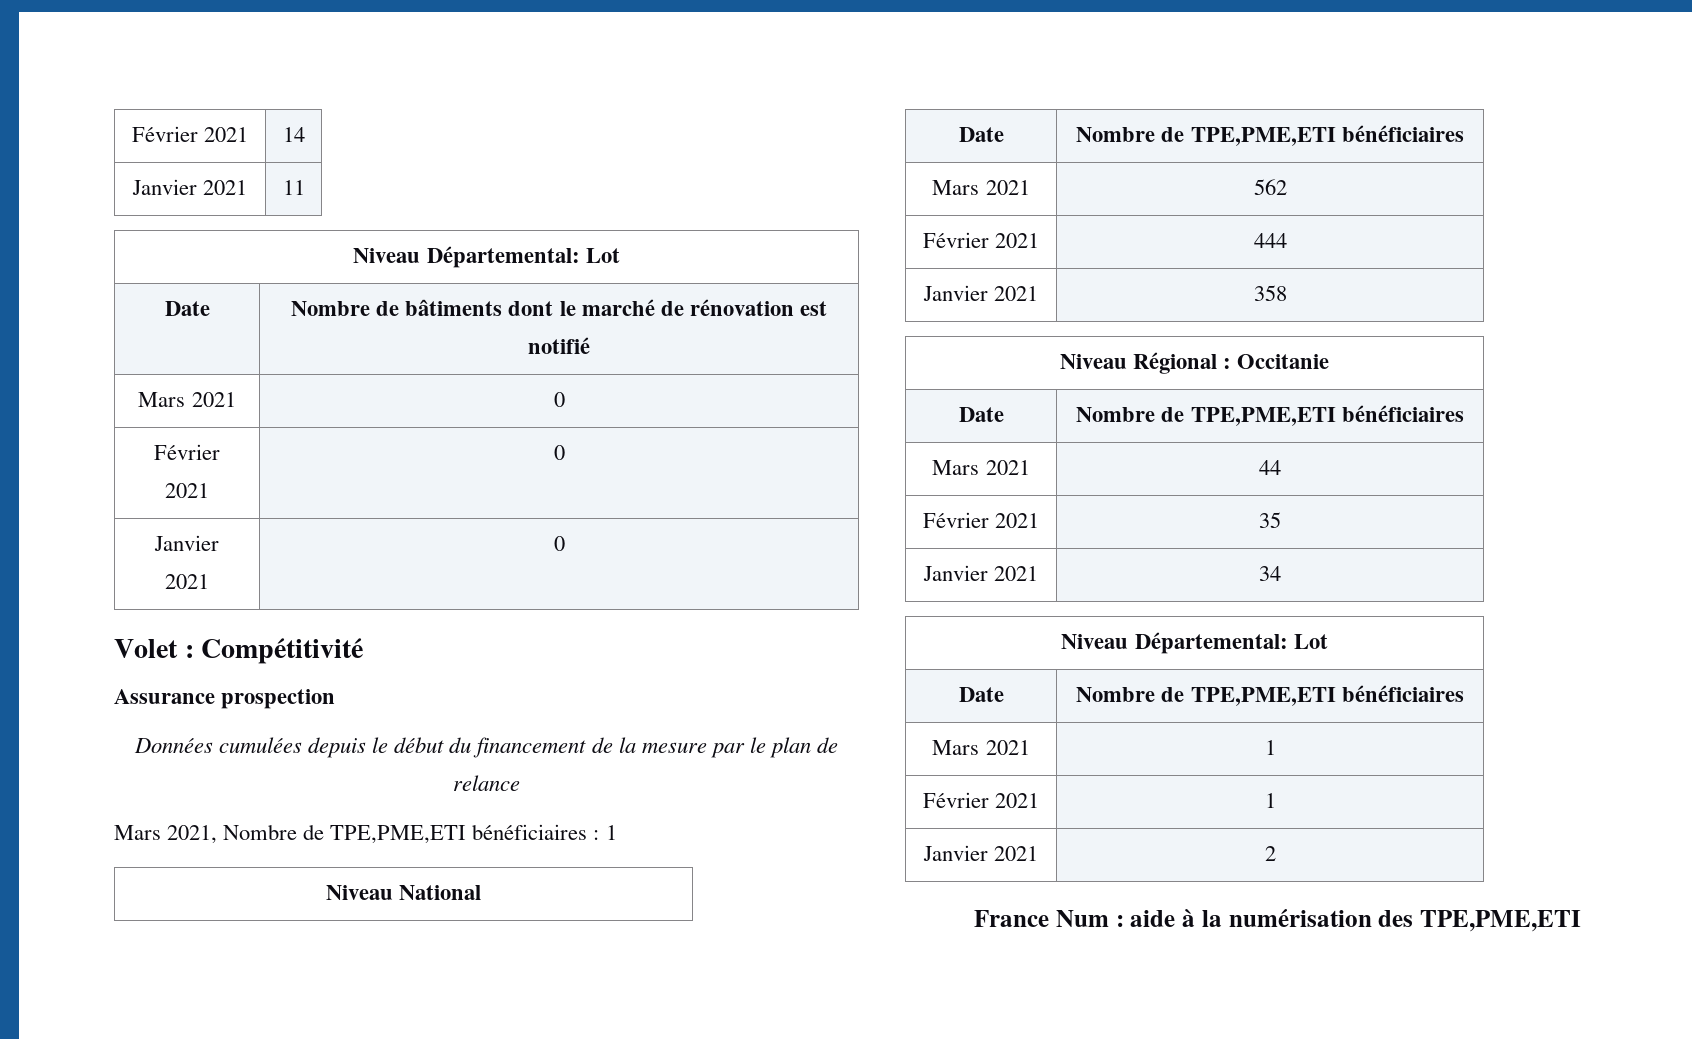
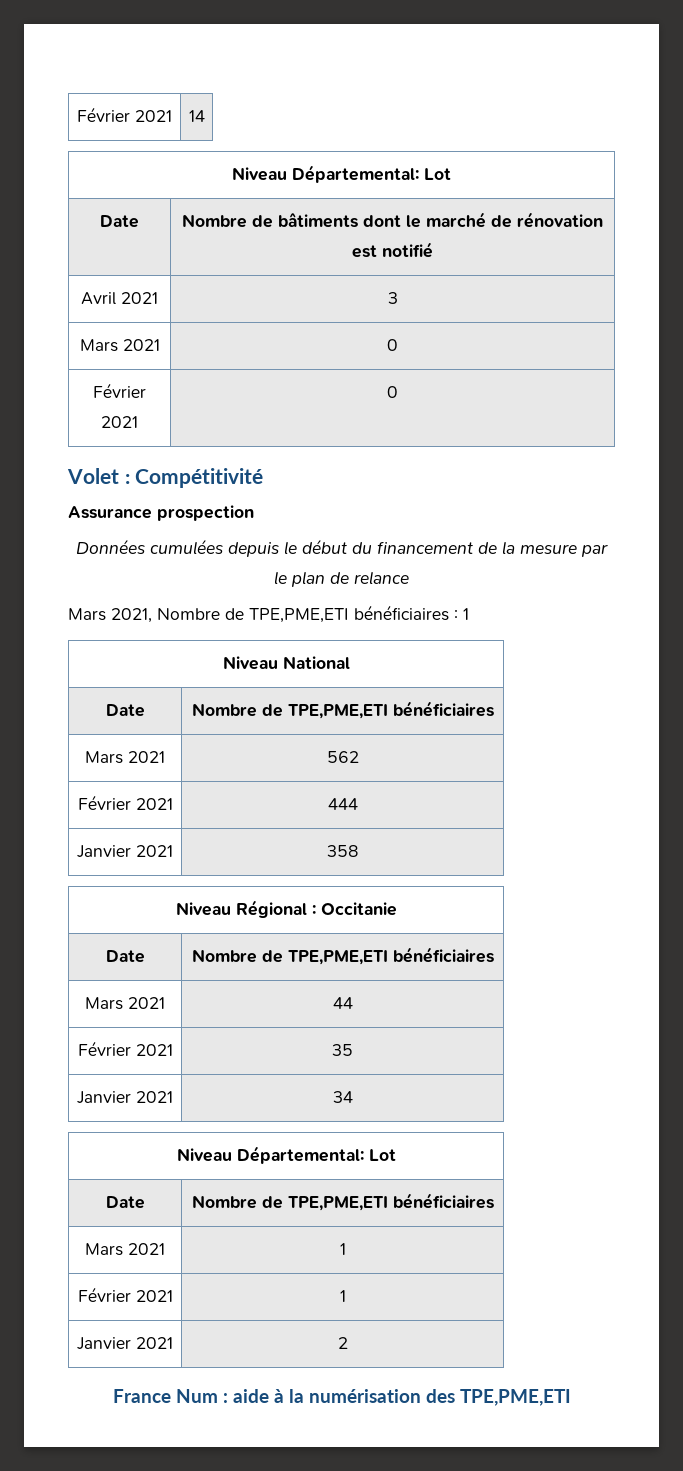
[131,179,248,195] [282,180,305,195] // Janvier 2021 | 11 -> (205, 116) none
(590, 345) none -> [81,292,158,305] [387,292,398,304] // Avril 2021 | 3
[154,535,219,551] [165,574,209,589] [553,536,565,551] // Janvier 2021 | 0 -> (398, 392) none

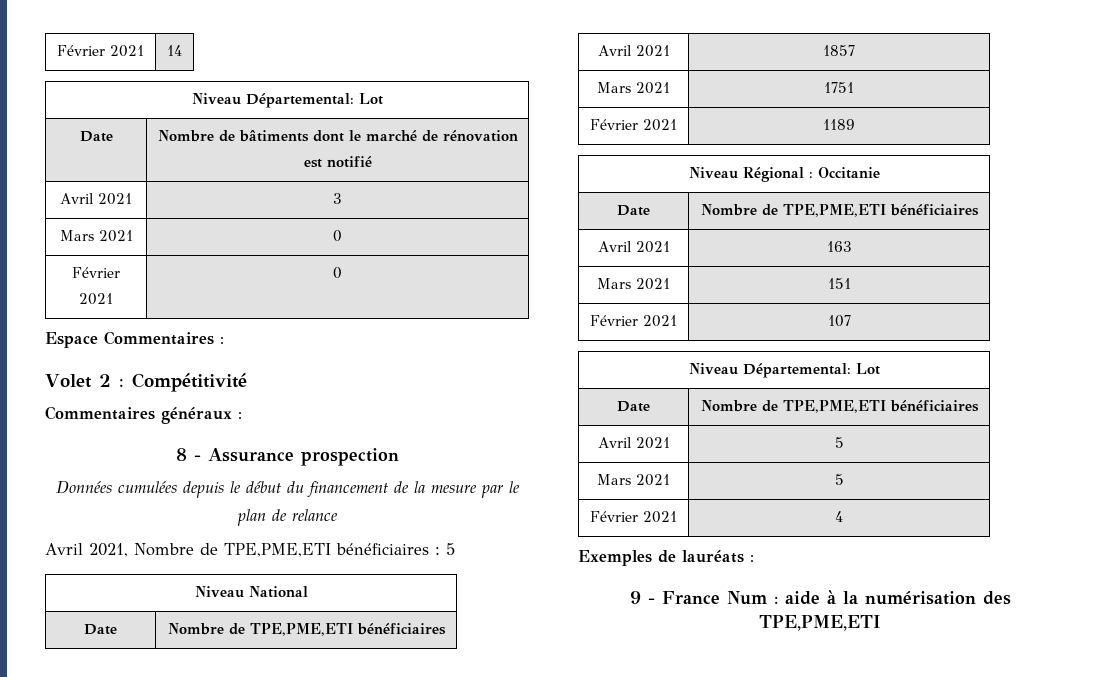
(398, 392) none -> [45,331,224,348] // Espace Commentaires :
(119, 476) none -> [98,374,111,387] 2
(264, 478) none -> [45,406,242,424] [175,448,201,461] Commentaires généraux : // 8 -
[68,608,106,621] Mars -> [45,543,83,555] Avril
[463,608,469,620] 1 -> [445,543,455,555] 5
[85,751,165,764] [326,751,359,763] [77,795,173,810] [327,798,358,810] [77,845,173,858] [326,845,359,857] // Mars 2021 | 562 // Février 2021 | 444 // Janvier 2021 | 358 -> [597,45,670,57] [823,45,855,56] [597,82,670,94] [824,82,854,93] [590,119,677,131] [823,119,855,130] // Avril 2021 | 1857 // Mars 2021 | 1751 // Février 2021 | 1189
[85,997,165,1010] [332,997,353,1009] [77,1041,173,1056] [332,1044,353,1056] [77,1091,173,1104] [332,1091,353,1103] // Mars 2021 | 44 // Février 2021 | 35 // Janvier 2021 | 34 -> [597,241,670,253] [826,241,852,252] [597,278,670,290] [827,278,851,289] [590,315,677,327] [827,315,851,327] // Avril 2021 | 163 // Mars 2021 | 151 // Février 2021 | 107
[85,1243,165,1256] [339,1243,346,1255] [77,1287,173,1302] [339,1290,346,1302] [77,1337,173,1350] [337,1337,348,1349] // Mars 2021 | 1 // Février 2021 | 1 // Janvier 2021 | 2 // -> [597,437,670,449] [834,437,844,448] [597,474,670,486] [834,474,844,485] [590,511,677,523] [835,511,843,522] [578,550,754,566] [629,591,655,604] // Avril 2021 | 5 // Mars 2021 | 5 // Février 2021 | 4 // Exemples de lauréats : // 9 -

